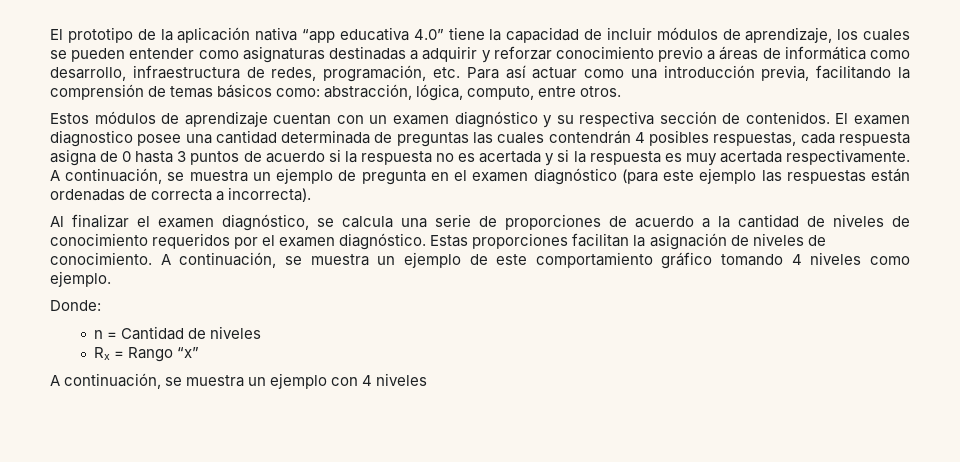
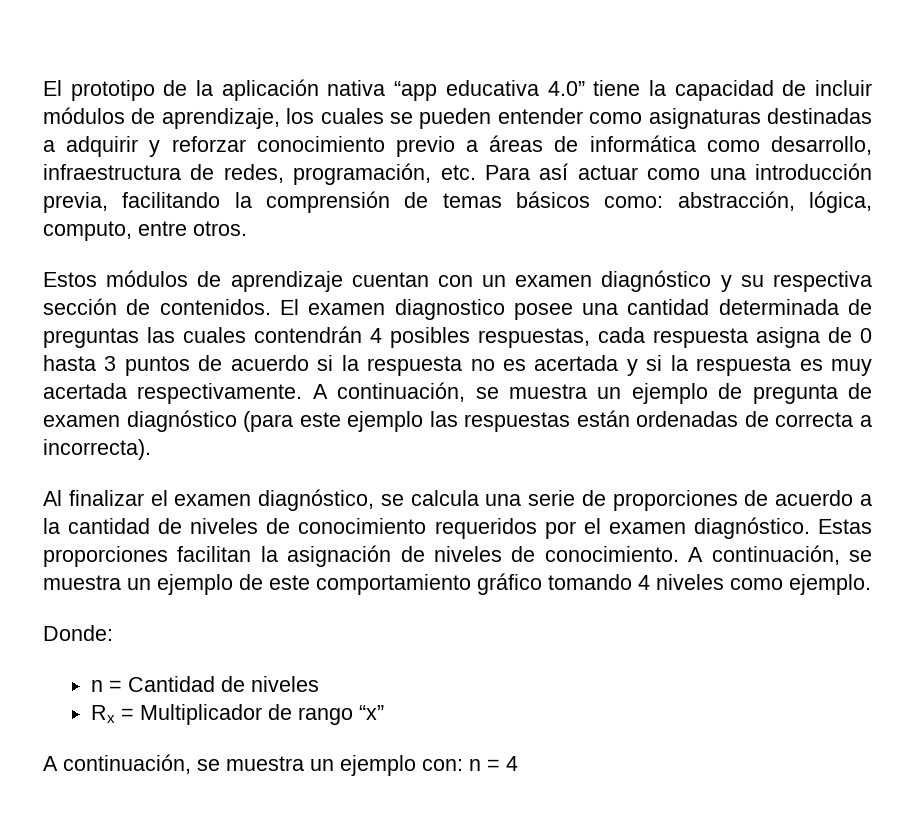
[430,170,468,181] en el -> [847,383,872,399] de
[128,347,174,362] Rango -> [140,704,354,725] Multiplicador de rango
[331,373,428,386] con 4 niveles -> [422,756,518,771] con: n = 4

